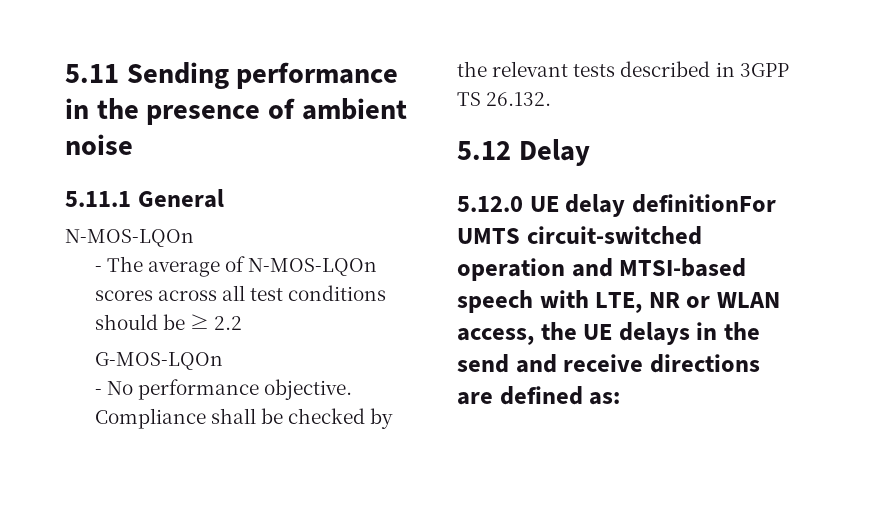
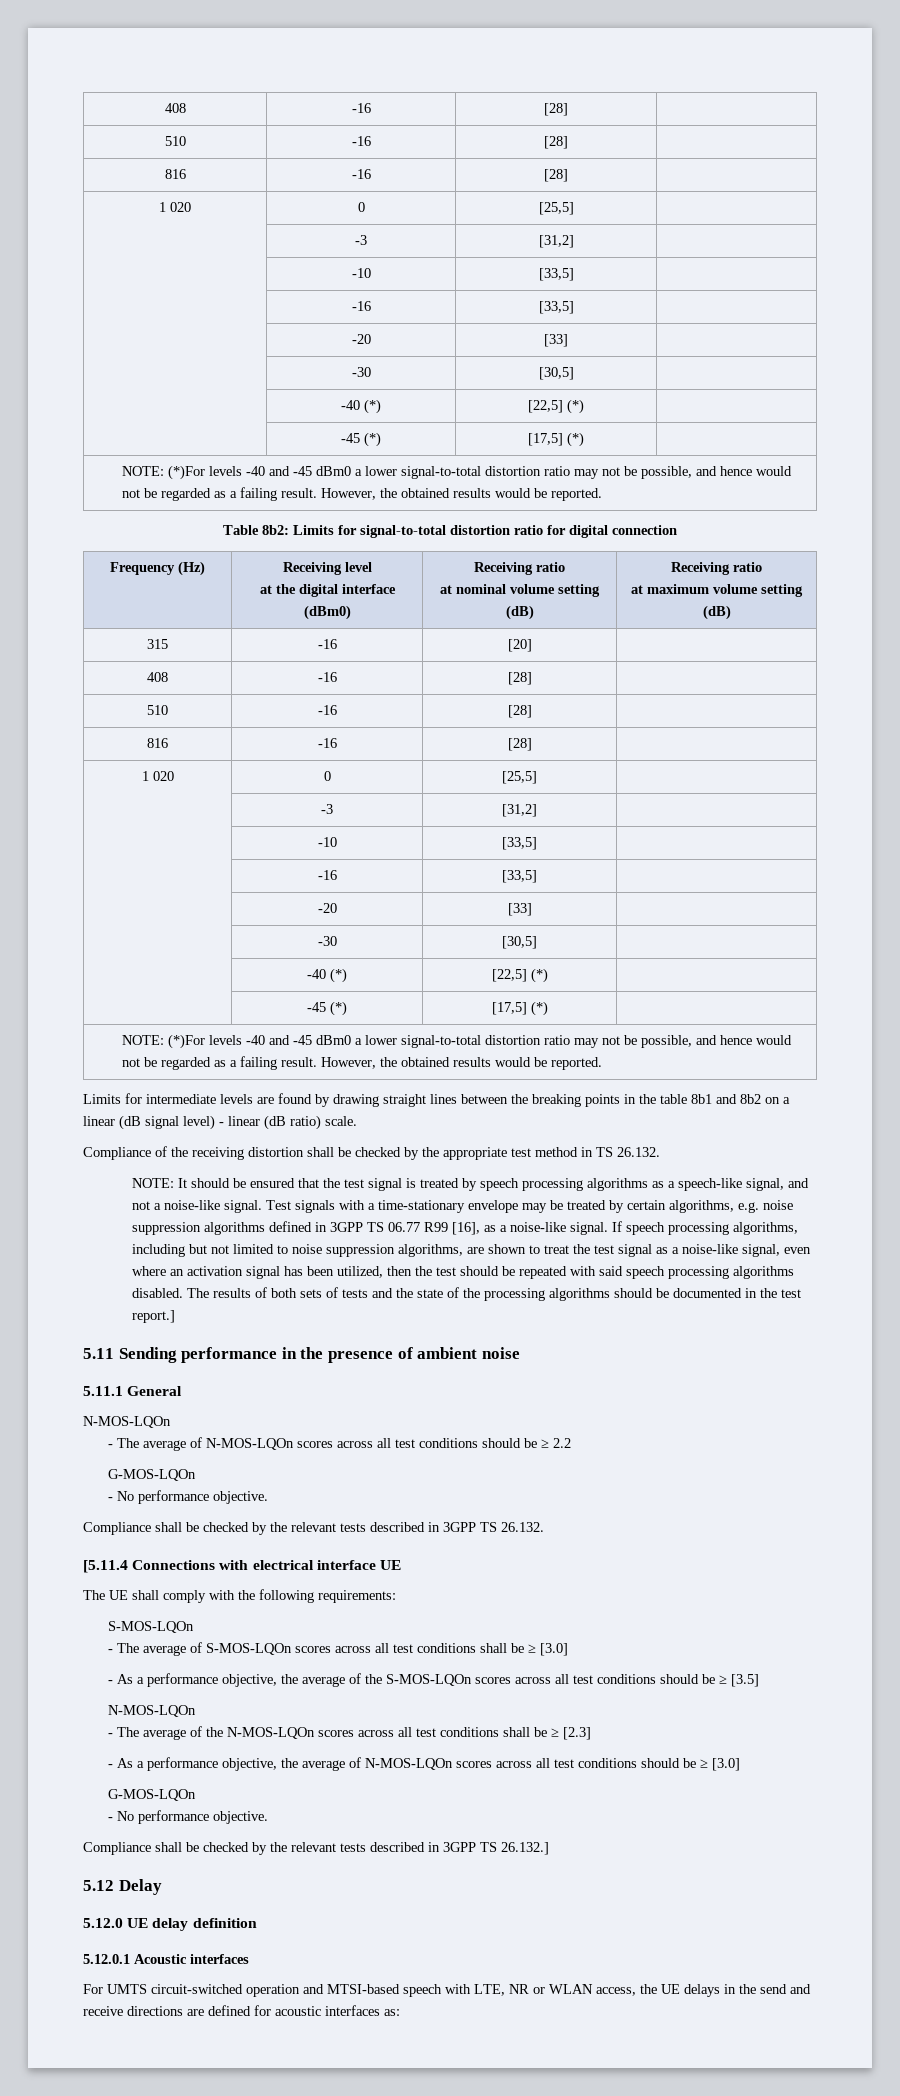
(65, 73) none -> [164,103,186,113] [351,103,371,113] [544,103,568,116] [164,136,186,146] [351,136,371,146] [544,136,568,149] [164,169,186,179] [351,169,371,179] [544,169,568,182] [159,202,191,212] [357,202,365,212] [538,202,574,215] [355,235,368,245] [538,235,574,248] [351,268,371,278] [538,268,574,281] [351,301,371,311] [538,301,574,314] [351,334,371,344] [544,334,568,347] [351,367,371,377] [538,367,574,380] [341,399,382,414] [528,399,584,414] [341,432,382,447] [528,432,584,447] [121,465,792,480] [121,487,602,501] [223,525,677,538] [110,561,205,576] [282,562,372,575] [259,584,396,597] [303,605,351,620] [474,562,565,575] [440,584,600,597] [505,605,534,620] [671,562,762,575] [631,584,803,597] [702,605,731,620] [147,639,168,649] [317,639,337,649] [507,639,532,652] [147,672,168,682] [317,672,337,682] [507,672,532,685] [147,705,168,715] [317,705,337,715] [507,705,532,718] [147,738,168,748] [317,738,337,748] [507,738,532,751] [141,771,174,781] [323,771,331,781] [502,771,537,784] [321,804,333,814] [502,804,537,817] [317,837,337,847] [502,837,537,850] [317,870,337,880] [502,870,537,883] [317,903,337,913] [507,903,532,916] [317,936,337,946] [502,936,537,949] [307,968,347,983] [491,968,548,983] [307,1001,347,1016] [491,1001,548,1016] [121,1034,792,1049] [121,1056,602,1070] [83,1093,790,1107] [83,1115,357,1130] [83,1146,660,1160] [132,1178,810,1191] [132,1200,794,1213] [132,1221,799,1235] [132,1244,812,1257] [132,1266,795,1279] [132,1287,802,1301] [132,1310,176,1323] 408 | -16 | [28] | // 510 | -16 | [28] | // 816 | -16 | [28] | // 1 020 | 0 | [25,5] | // | -3 | [31,2] | // | -10 | [33,5] | // | -16 | [33,5] | // | -20 | [33] | // | -30 | [30,5] | // | -40 (*) | [22,5] (*) | // | -45 (*) | [17,5] (*) | // NOTE: (*)For levels -40 and -45 dBm0 a lower signal-to-total distortion ratio may not be possible, and hence would not be regarded as a failing result. However, the obtained results would be reported. // Table 8b2: Limits for signal-to-total distortion ratio for digital connection // Frequency (Hz) | Receiving level // at the digital interface (dBm0) | Receiving ratio // at nominal volume setting (dB) | Receiving ratio // at maximum volume setting (dB) // 315 | -16 | [20] | // 408 | -16 | [28] | // 510 | -16 | [28] | // 816 | -16 | [28] | // 1 020 | 0 | [25,5] | // | -3 | [31,2] | // | -10 | [33,5] | // | -16 | [33,5] | // | -20 | [33] | // | -30 | [30,5] | // | -40 (*) | [22,5] (*) | // | -45 (*) | [17,5] (*) | // NOTE: (*)For levels -40 and -45 dBm0 a lower signal-to-total distortion ratio may not be possible, and hence would not be regarded as a failing result. However, the obtained results would be reported. // Limits for intermediate levels are found by drawing straight lines between the breaking points in the table 8b1 and 8b2 on a linear (dB signal level) - linear (dB ratio) scale. // Compliance of the receiving distortion shall be checked by the appropriate test method in TS 26.132. // NOTE: It should be ensured that the test signal is treated by speech processing algorithms as a speech-like signal, and not a noise-like signal. Test signals with a time-stationary envelope may be treated by certain algorithms, e.g. noise suppression algorithms defined in 3GPP TS 06.77 R99 [16], as a noise-like signal. If speech processing algorithms, including but not limited to noise suppression algorithms, are shown to treat the test signal as a noise-like signal, even where an activation signal has been utilized, then the test should be repeated with said speech processing algorithms disabled. The results of both sets of tests and the state of the processing algorithms should be documented in the test report.] //
(552, 99) none -> [83,1560,401,1573] [83,1589,396,1603] [107,1621,194,1633] [107,1642,568,1656] [107,1673,759,1687] [107,1705,196,1717] [107,1726,591,1740] [107,1757,740,1771] [107,1789,196,1801] [107,1810,268,1824] [83,1842,549,1855] // [5.11.4 Connections with electrical interface UE // The UE shall comply with the following requirements: // S-MOS-LQOn // - The average of S-MOS-LQOn scores across all test conditions shall be ≥ [3.0] // - As a performance objective, the average of the S-MOS-LQOn scores across all test conditions should be ≥ [3.5] // N-MOS-LQOn // - The average of the N-MOS-LQOn scores across all test conditions shall be ≥ [2.3] // - As a performance objective, the average of N-MOS-LQOn scores across all test conditions should be ≥ [3.0] // G-MOS-LQOn // - No performance objective. // Compliance shall be checked by the relevant tests described in 3GPP TS 26.132.]
[631,194,776,213] definitionFor -> [192,1918,257,1928] [83,1954,249,1964] [83,1984,103,1994] definition // 5.12.0.1 Acoustic interfaces // For
(583, 395) none -> [254,2005,380,2016] for acoustic interfaces

